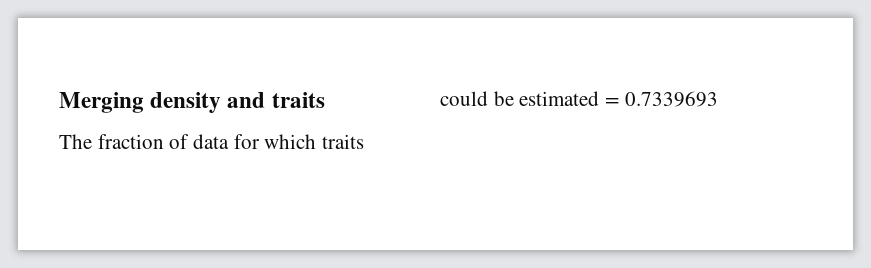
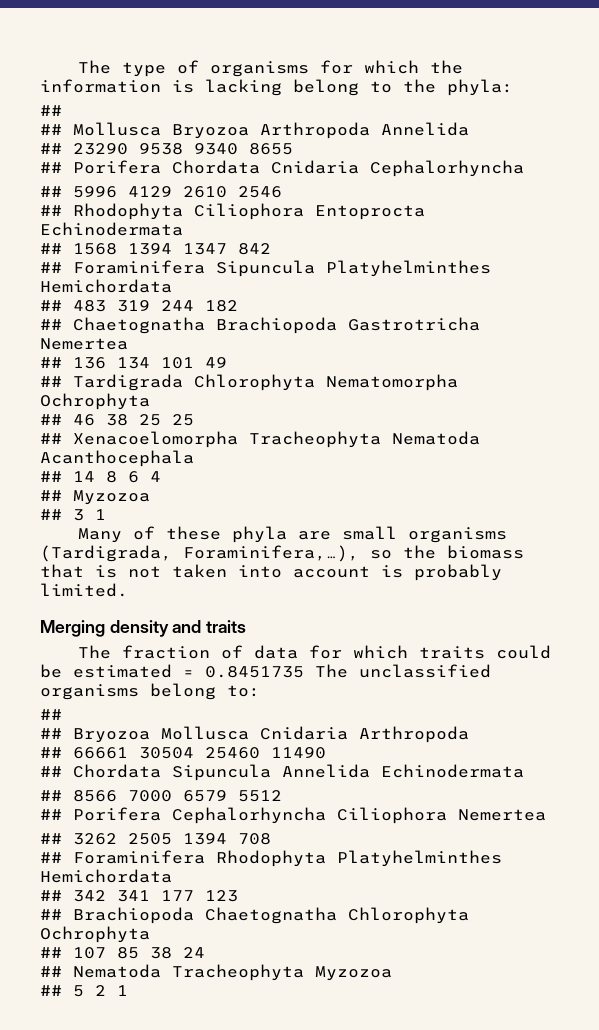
(59, 102) none -> [77,60,463,77] [40,79,513,96] [40,105,62,116] [40,122,469,139] [40,143,293,155] [40,160,524,177] [40,186,282,198] [40,203,425,220] [40,222,183,236] [40,243,271,255] [40,260,491,277] [40,279,172,293] [40,300,238,312] [40,317,480,334] [40,338,128,350] [40,357,227,369] [40,374,458,391] [40,393,150,410] [40,414,194,426] [40,431,480,448] [40,450,194,467] [40,471,161,483] [40,490,150,505] [40,509,106,521] [77,526,507,543] [40,545,524,562] [40,564,502,581] [40,583,128,597] The type of organisms for which the information is lacking belong to the phyla: // ## // ## Mollusca Bryozoa Arthropoda Annelida // ## 23290 9538 9340 8655 // ## Porifera Chordata Cnidaria Cephalorhyncha // ## 5996 4129 2610 2546 // ## Rhodophyta Ciliophora Entoprocta Echinodermata // ## 1568 1394 1347 842 // ## Foraminifera Sipuncula Platyhelminthes Hemichordata // ## 483 319 244 182 // ## Chaetognatha Brachiopoda Gastrotricha Nemertea // ## 136 134 101 49 // ## Tardigrada Chlorophyta Nematomorpha Ochrophyta // ## 46 38 25 25 // ## Xenacoelomorpha Tracheophyta Nematoda Acanthocephala // ## 14 8 6 4 // ## Myzozoa // ## 3 1 // Many of these phyla are small organisms (Tardigrada, Foraminifera,…), so the biomass that is not taken into account is probably limited. //
[624,91,718,107] 0.7339693 -> [205,664,491,678] [40,683,260,700] [40,709,62,720] [40,726,469,743] [40,747,326,759] [40,764,524,781] [40,790,282,802] [40,807,546,824] [40,833,271,845] [40,850,502,867] [40,869,172,883] [40,890,238,902] [40,907,469,924] [40,926,150,943] [40,947,205,959] [40,964,392,981] [40,985,128,997] 0.8451735 The unclassified organisms belong to: // ## // ## Bryozoa Mollusca Cnidaria Arthropoda // ## 66661 30504 25460 11490 // ## Chordata Sipuncula Annelida Echinodermata // ## 8566 7000 6579 5512 // ## Porifera Cephalorhyncha Ciliophora Nemertea // ## 3262 2505 1394 708 // ## Foraminifera Rhodophyta Platyhelminthes Hemichordata // ## 342 341 177 123 // ## Brachiopoda Chaetognatha Chlorophyta Ochrophyta // ## 107 85 38 24 // ## Nematoda Tracheophyta Myzozoa // ## 5 2 1

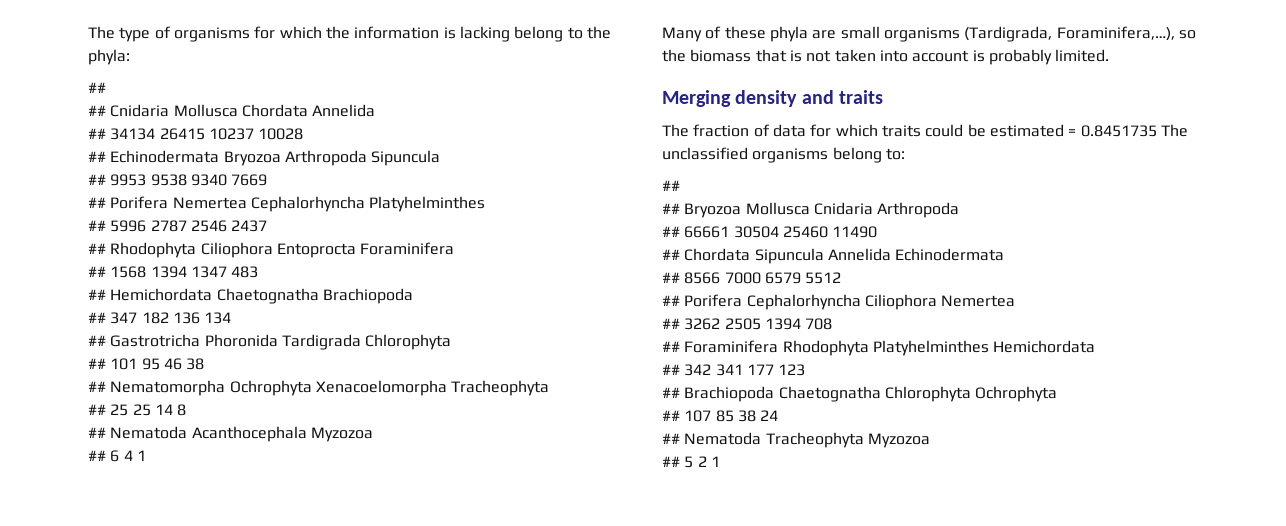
[73,122,370,139] Mollusca Bryozoa Arthropoda -> [110,104,308,117] Cnidaria Mollusca Chordata
[73,143,128,155] 23290 -> [110,128,304,140] [88,150,441,166] [88,174,147,186] 34134 26415 10237 10028 // ## Echinodermata Bryozoa Arthropoda Sipuncula // ## 9953
[249,143,293,155] [40,160,524,177] 8655 // ## Porifera Chordata Cnidaria Cephalorhyncha -> [231,174,268,186] [88,196,486,212] 7669 // ## Porifera Nemertea Cephalorhyncha Platyhelminthes
[128,186,227,198] 4129 2610 -> [150,220,187,232] 2787
(282, 192) none -> [231,220,268,232] 2437
[40,222,183,236] Echinodermata -> [360,242,455,255] Foraminifera
[238,243,271,255] [40,260,491,277] [40,279,172,293] [40,300,194,312] 842 // ## Foraminifera Sipuncula Platyhelminthes Hemichordata // ## 483 319 244 -> [231,266,259,278] [88,288,413,304] [88,312,138,324] 483 // ## Hemichordata Chaetognatha Brachiopoda // ## 347
[40,317,480,334] [40,338,128,350] [40,357,227,369] [40,374,315,391] // ## Chaetognatha Brachiopoda Gastrotricha Nemertea // ## 136 134 101 49 // ## Tardigrada Chlorophyta -> [172,312,232,324] [88,334,452,350] [88,358,205,370] [88,381,106,392] 136 134 // ## Gastrotricha Phoronida Tardigrada Chlorophyta // ## 101 95 46 38 // ##
[40,414,128,426] // ## 46 38 -> [315,380,550,396] [88,404,106,415] Xenacoelomorpha Tracheophyta // ##
[40,431,381,448] // ## Xenacoelomorpha Tracheophyta -> [154,404,187,416] [88,427,106,438] 14 8 // ##
[40,471,161,483] [40,490,150,505] [40,509,84,521] // ## 14 8 6 4 // ## Myzozoa // ## 3 -> [310,427,373,442] [88,450,133,462] Myzozoa // ## 6 4

